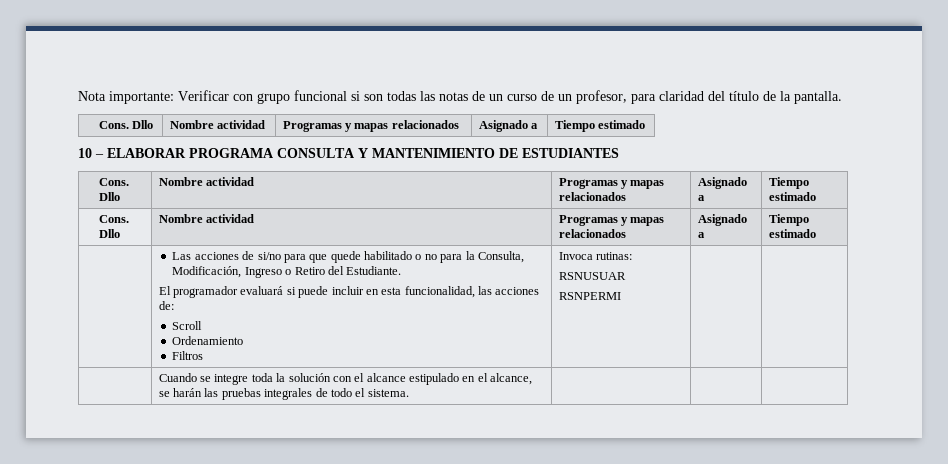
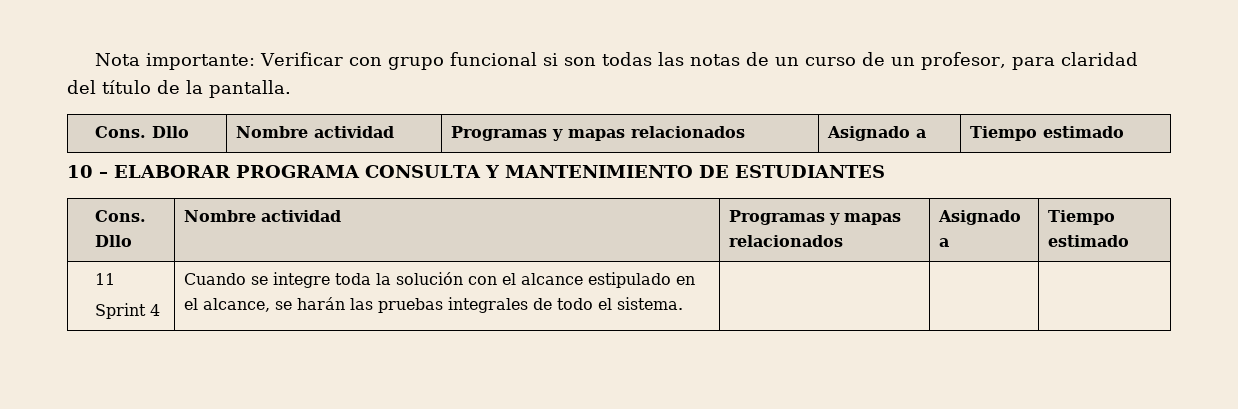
[98,215,129,223] [98,229,120,238] [158,214,255,223] [558,215,665,226] [558,229,626,238] [697,214,747,226] [697,232,705,238] [768,214,809,226] [768,229,816,238] [172,251,524,263] [172,266,402,278] [158,286,540,298] [158,301,174,310] [172,321,203,330] [172,336,244,345] [172,351,204,360] [558,252,633,260] [558,272,626,280] [558,292,621,300] Cons. Dllo | Nombre actividad | Programas y mapas relacionados | Asignado a | Tiempo estimado // | Las acciones de si/no para que quede habilitado o no para la Consulta, Modificación, Ingreso o Retiro del Estudiante. // El programador evaluará si puede incluir en esta funcionalidad, las acciones de: // Scroll // Ordenamiento // Filtros | Invoca rutinas: // RSNUSUAR // RSNPERMI | | // -> [95,273,116,285] [95,303,161,319] 11 // Sprint 4

